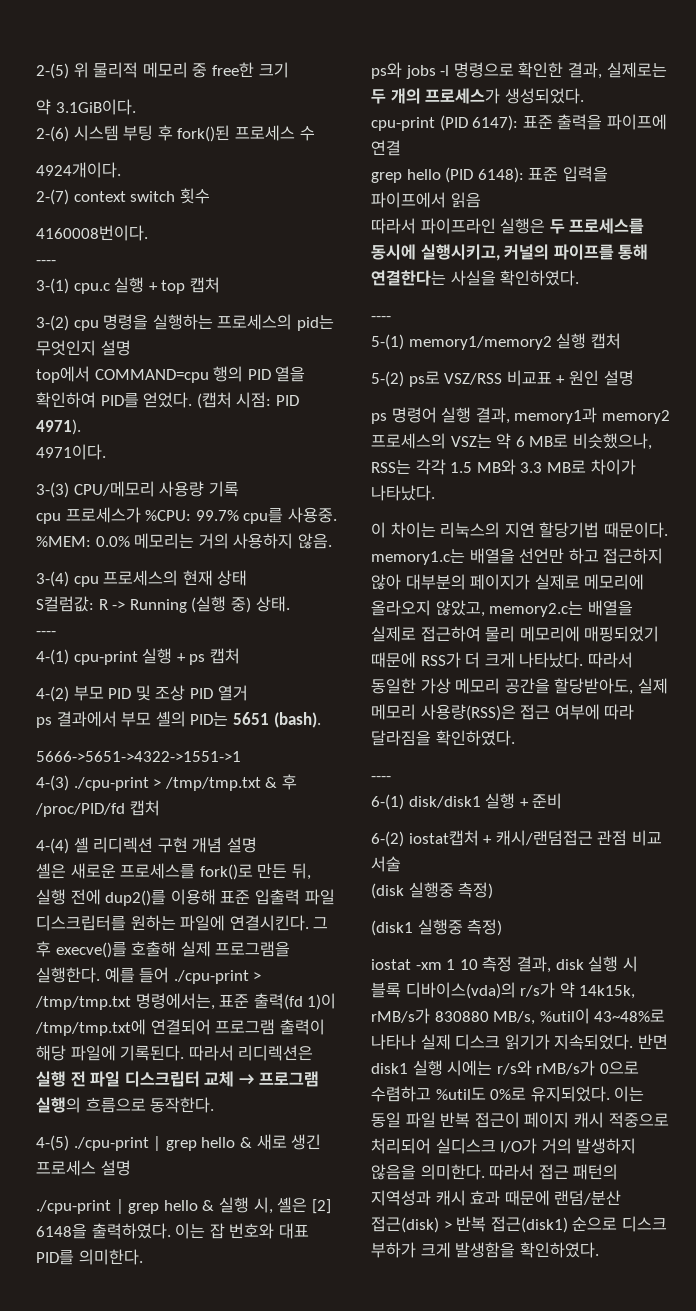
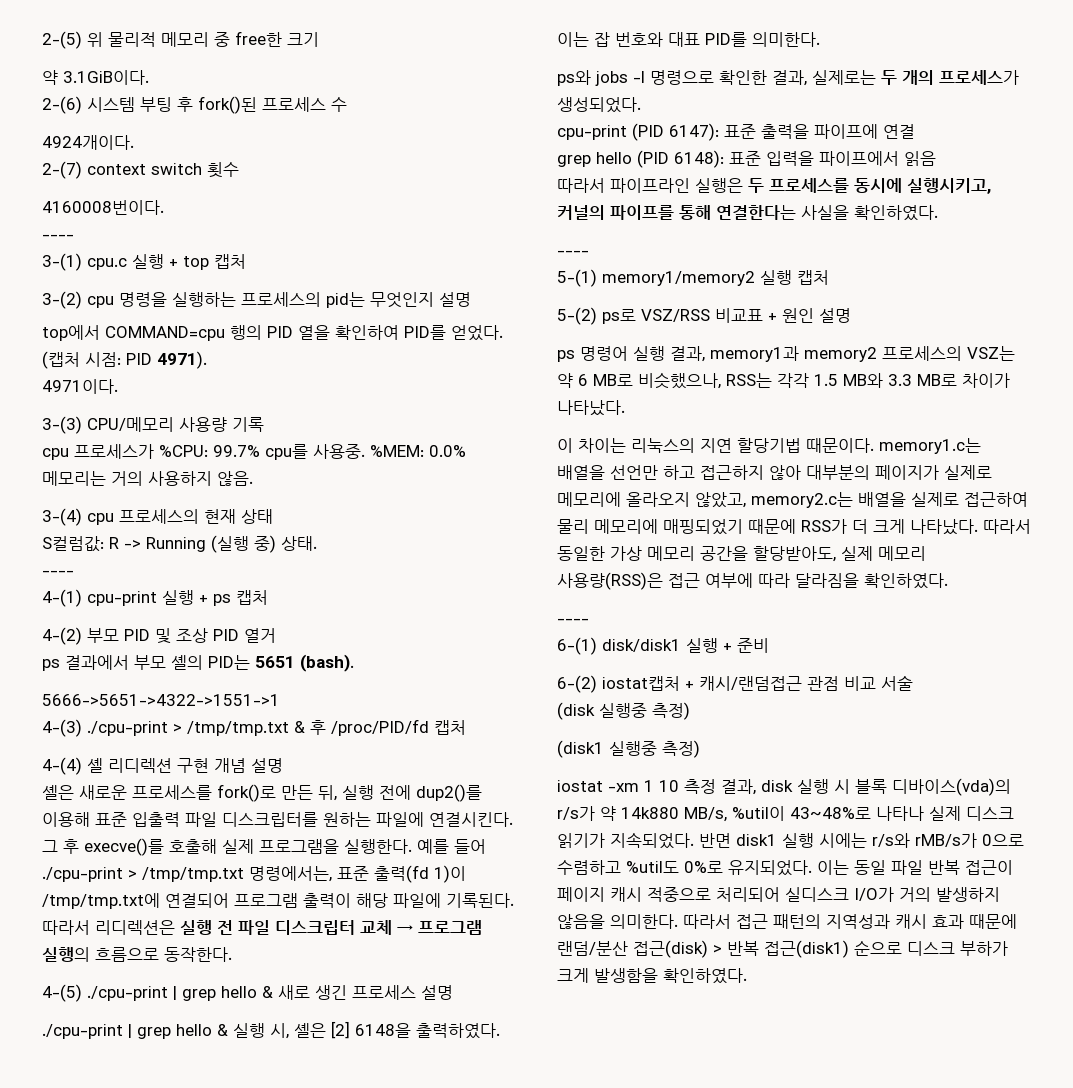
[579,985,636,999] [371,1008,489,1024] 14k15k, rMB/s가 830880 -> [621,807,679,819] 14k880

